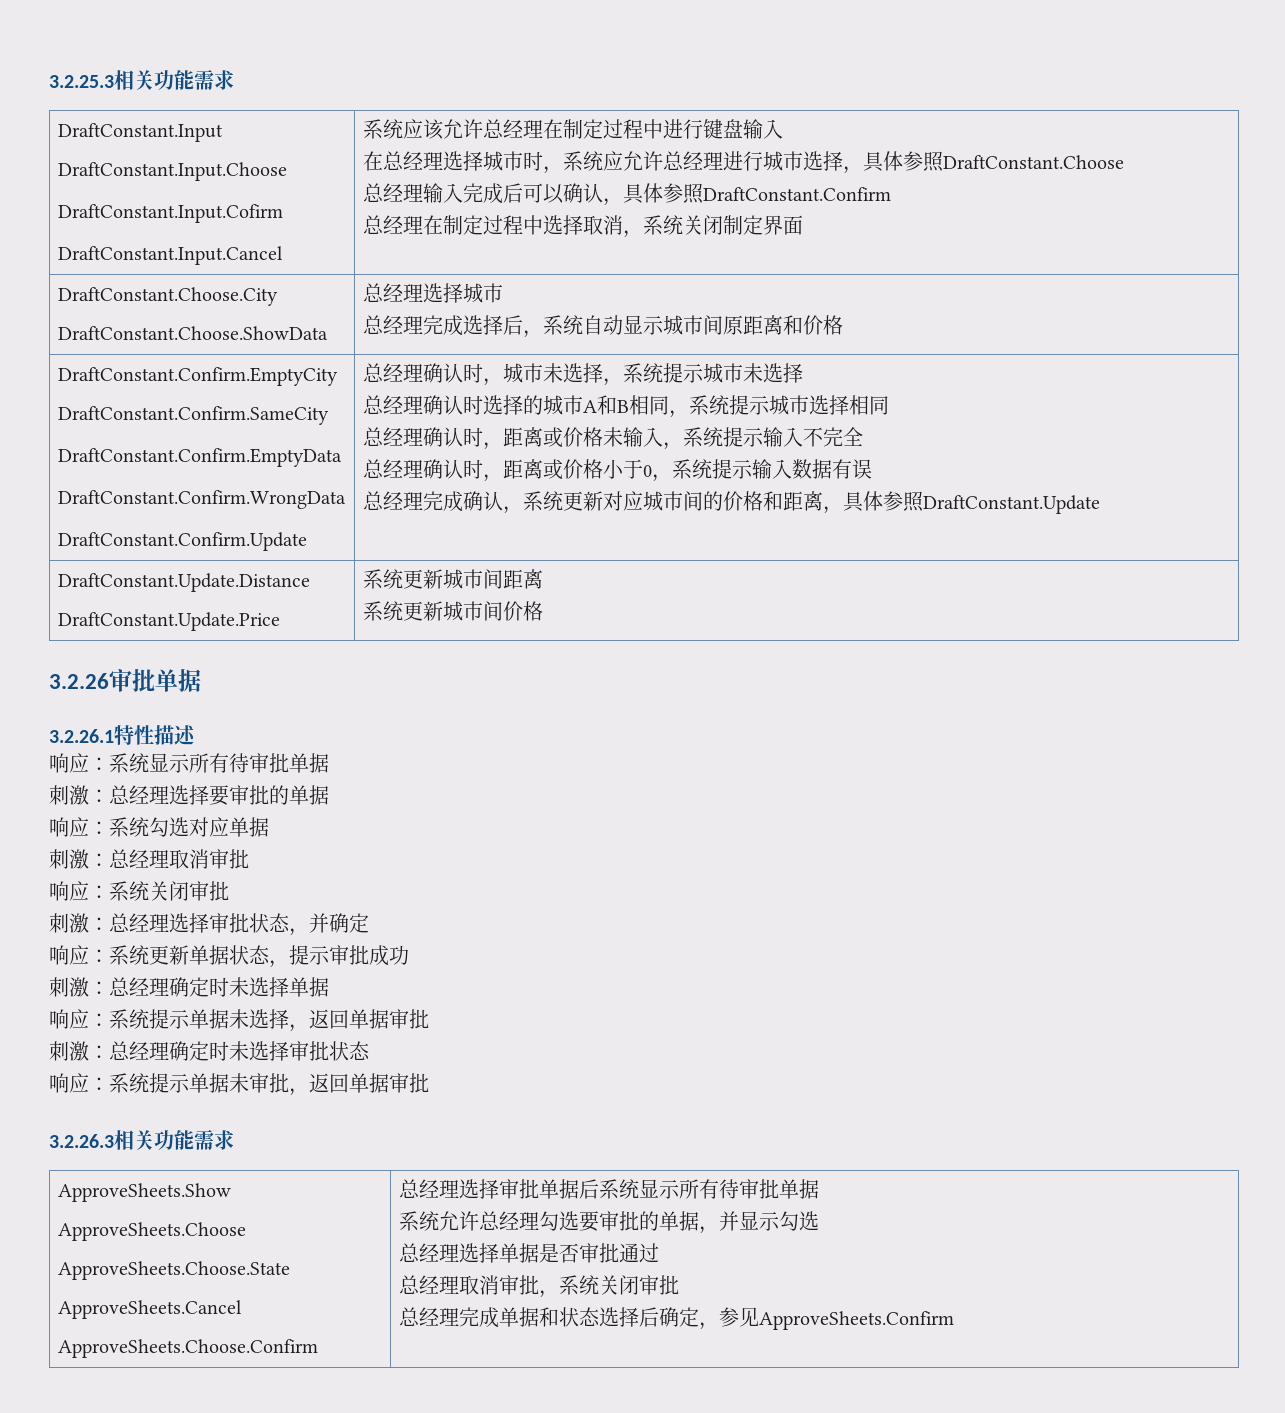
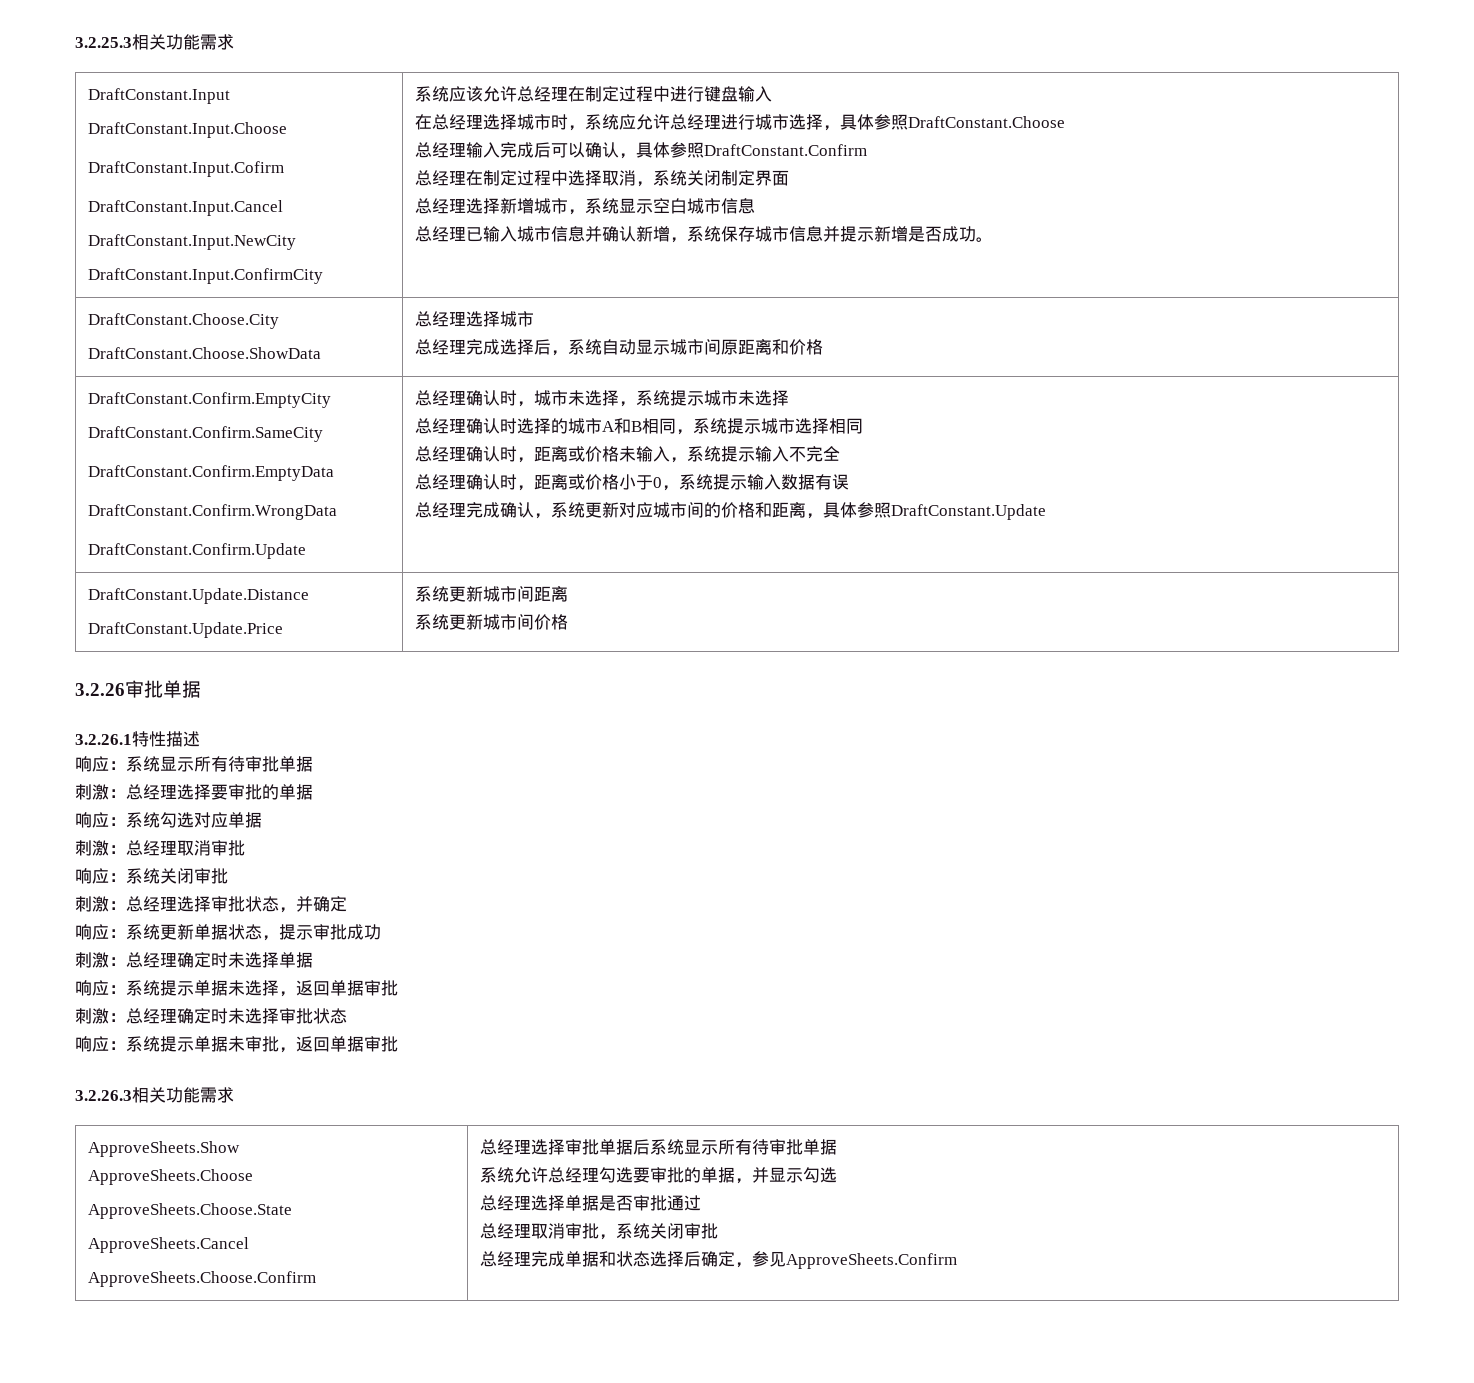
(284, 255) none -> [87,234,296,250] [87,268,323,284] // DraftConstant.Input.NewCity // DraftConstant.Input.ConfirmCity
(804, 225) none -> [414,198,755,215] [414,226,993,243] // 总经理选择新增城市，系统显示空白城市信息 // 总经理已输入城市信息并确认新增，系统保存城市信息并提示新增是否成功。

